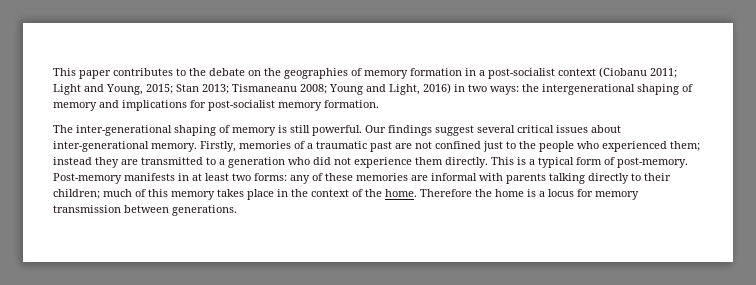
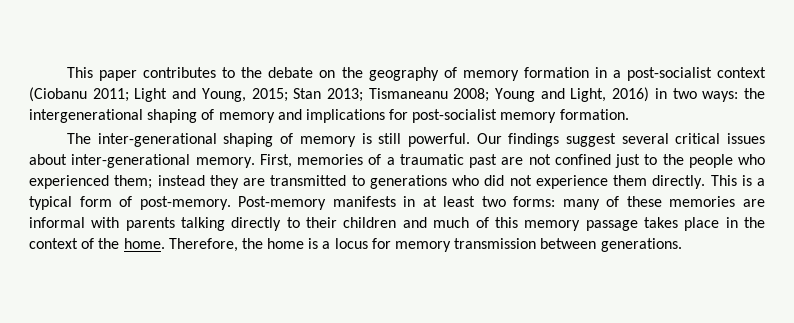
[284,68,348,79] geographies -> [368,67,439,81] geography
[200,141,236,152] Firstly, -> [259,154,292,168] First,
[219,157,285,168] a generation -> [369,175,447,189] generations
[290,175,310,184] any -> [562,199,600,210] many
[53,189,100,199] children; -> [343,217,427,228] children and
(215, 195) none -> [585,220,638,231] passage
[420,189,472,197] Therefore -> [168,238,238,252] Therefore,

